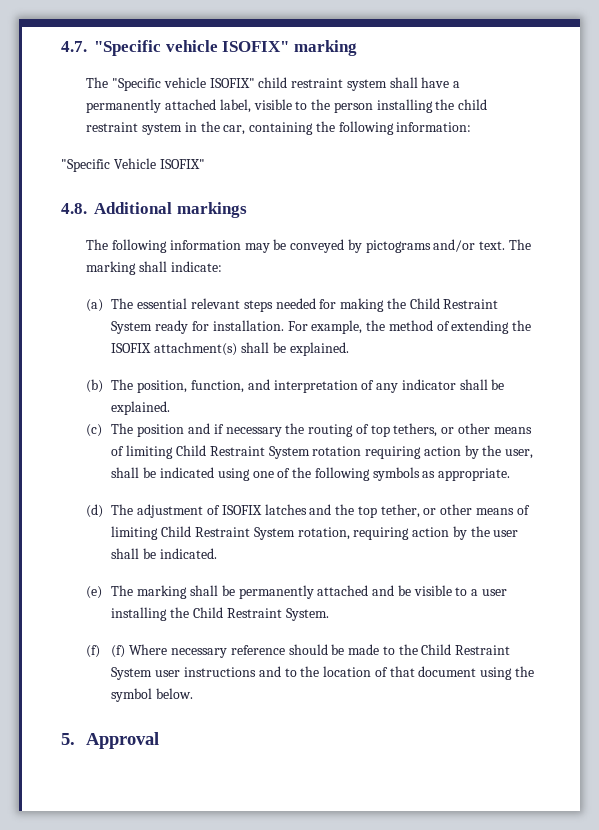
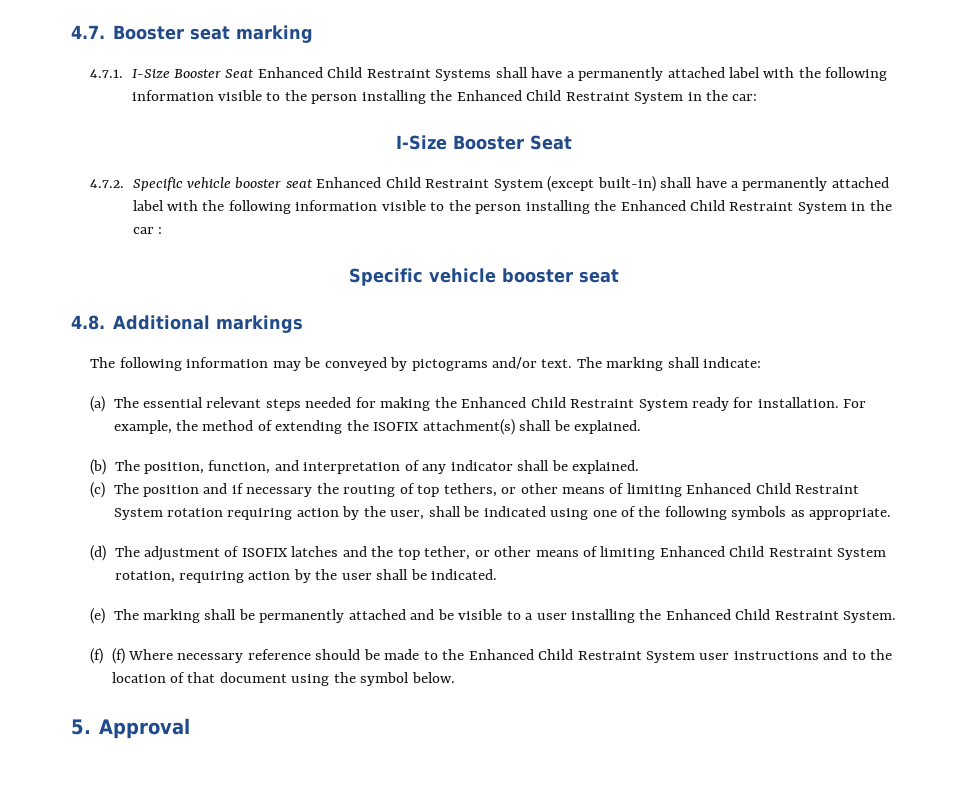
[94,40,357,56] [86,77,461,91] [86,99,488,113] [86,121,472,135] [61,158,205,172] "Specific vehicle ISOFIX" marking // The "Specific vehicle ISOFIX" child restraint system shall have a permanently attached label, visible to the person installing the child restraint system in the car, containing the following information: // "Specific Vehicle ISOFIX" -> [113,25,314,43] [90,67,888,81] [131,90,758,104] [396,135,572,150] [90,176,889,192] [132,200,892,214] [132,227,163,234] [349,268,619,286] Booster seat marking // 4.7.1. I-Size Booster Seat Enhanced Child Restraint Systems shall have a permanently attached label with the following information visible to the person installing the Enhanced Child Restraint System in the car: // I-Size Booster Seat // 4.7.2. Specific vehicle booster seat Enhanced Child Restraint System (except built-in) shall have a permanently attached label with the following information visible to the person installing the Enhanced Child Restraint System in the car : // Specific vehicle booster seat
(406, 303) none -> [461,397,527,408] Enhanced
(174, 452) none -> [686,483,752,494] Enhanced
(159, 533) none -> [659,546,725,557] Enhanced
(190, 612) none -> [665,609,731,620] Enhanced
(418, 649) none -> [468,649,534,660] Enhanced

